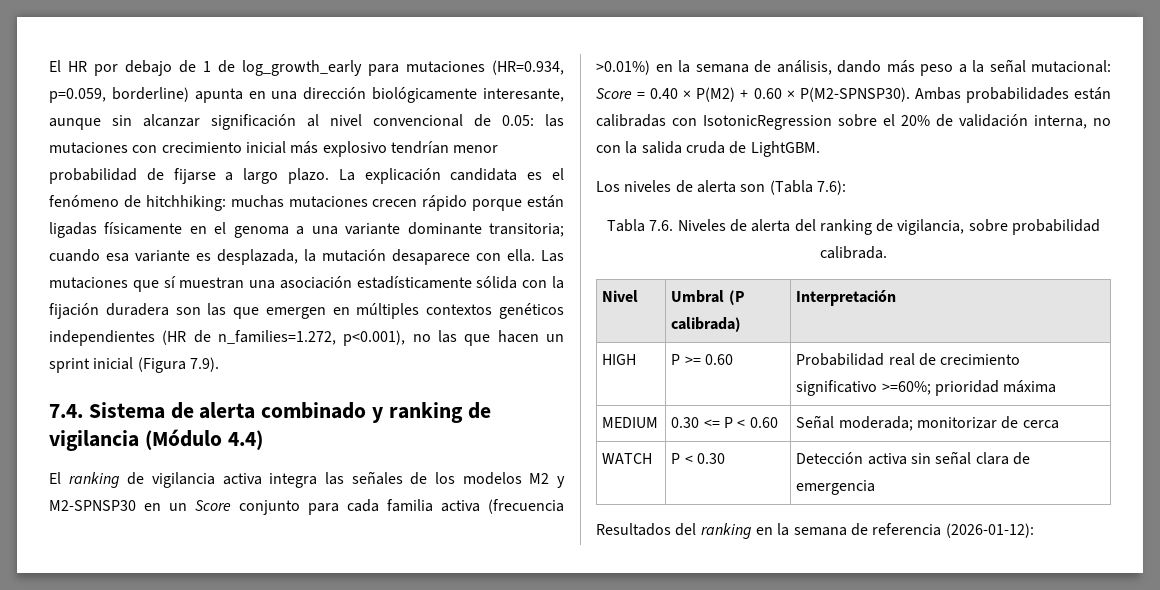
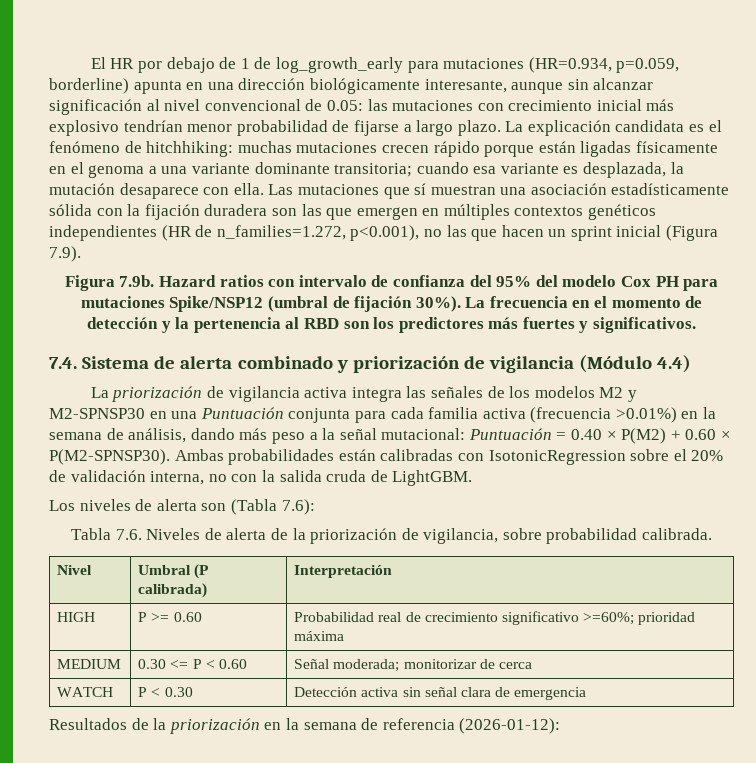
(219, 364) none -> [64,275,719,291] [80,296,703,312] [86,317,697,333] // Figura 7.9b. Hazard ratios con intervalo de confianza del 95% del modelo Cox PH para mutaciones Spike/NSP12 (umbral de fijación 30%). La frecuencia en el momento de detección y la pertenencia al RBD son los predictores más fuertes y significativos.
[388,402,463,423] ranking -> [352,356,460,373] priorización
[49,472,120,488] El ranking -> [90,386,203,402] La priorización
[169,500,300,515] un Score conjunto -> [171,407,351,423] una Puntuación conjunta
[596,88,632,99] Score -> [468,428,552,440] Puntuación
[794,219,872,235] del ranking -> [270,528,398,544] de la priorización
[675,523,752,539] del ranking -> [131,718,260,734] de la priorización

